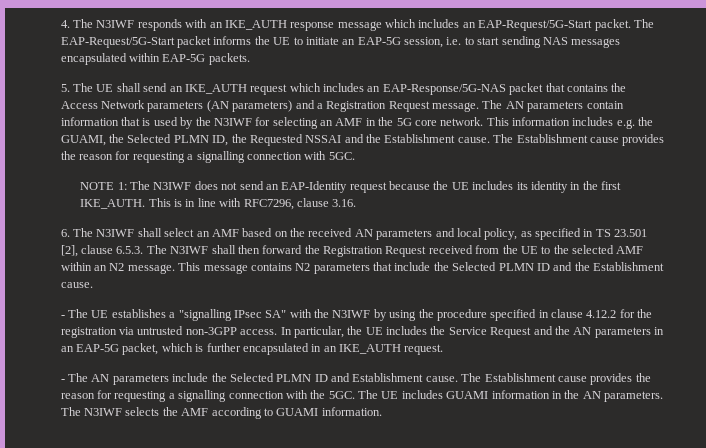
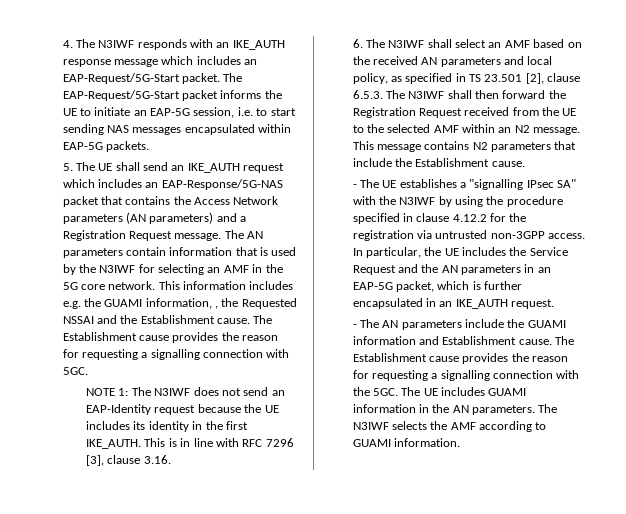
[60,134,229,146] GUAMI, the Selected PLMN ID, -> [104,298,219,309] GUAMI information, ,
[243,199,294,210] RFC7296, -> [242,438,294,447] [86,455,105,466] RFC 7296 [3],
[452,262,590,271] Selected PLMN ID and the -> (412, 162) none
[229,373,328,382] Selected PLMN ID -> [527,320,566,328] [352,336,416,345] GUAMI information

